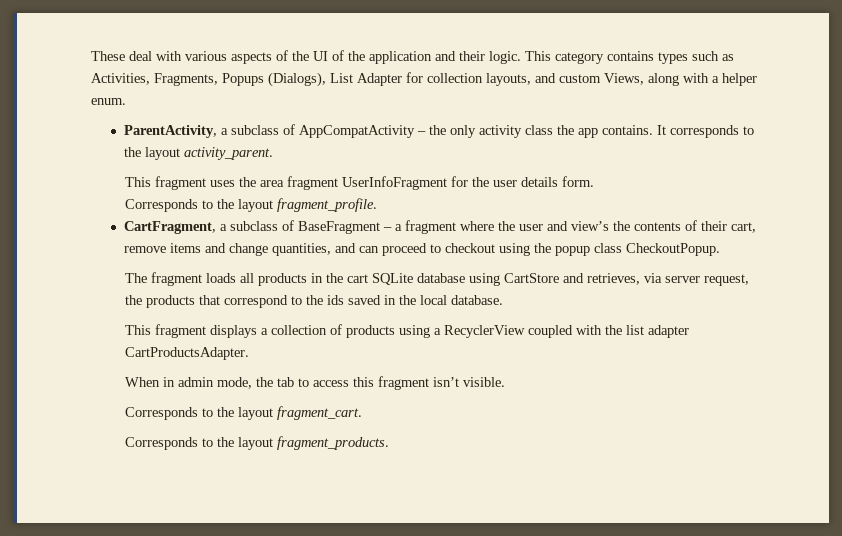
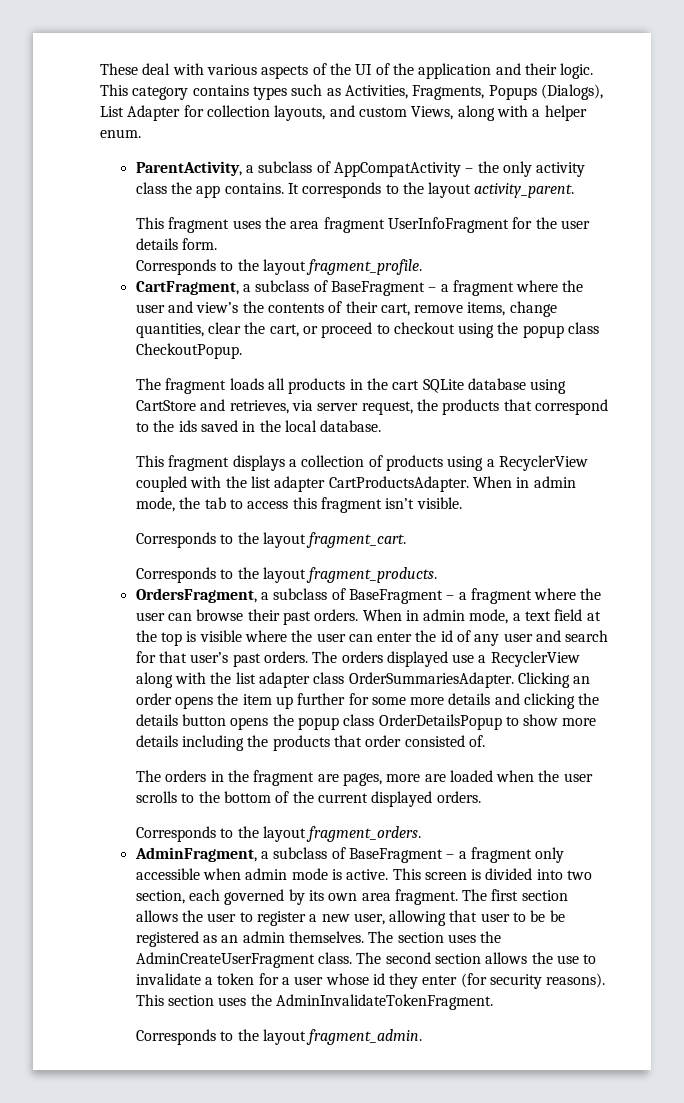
[170,243,380,256] items and change quantities, and can -> [467,301,557,317] [135,322,318,338] items, change quantities, clear the cart, or
(250, 353) // -> (469, 484) none
(390, 443) none -> [135,588,602,604] [135,609,601,625] [135,630,609,646] [135,651,580,667] [135,672,591,688] [135,693,600,709] [135,714,597,730] [135,735,485,751] [135,770,593,786] [135,791,481,807] [135,826,422,842] [134,847,565,863] [135,868,593,880] [135,889,568,905] [135,910,565,926] [135,931,502,947] [135,952,597,968] [135,973,606,989] [135,994,493,1010] [135,1029,423,1045] // OrdersFragment, a subclass of BaseFragment – a fragment where the user can browse their past orders. When in admin mode, a text field at the top is visible where the user can enter the id of any user and search for that user’s past orders. The orders displayed use a RecyclerView along with the list adapter class OrderSummariesAdapter. Clicking an order opens the item up further for some more details and clicking the details button opens the popup class OrderDetailsPopup to show more details including the products that order consisted of. // The orders in the fragment are pages, more are loaded when the user scrolls to the bottom of the current displayed orders. // Corresponds to the layout fragment_orders. // AdminFragment, a subclass of BaseFragment – a fragment only accessible when admin mode is active. This screen is divided into two section, each governed by its own area fragment. The first section allows the user to register a new user, allowing that user to be be registered as an admin themselves. The section uses the AdminCreateUserFragment class. The second section allows the use to invalidate a token for a user whose id they enter (for security reasons). This section uses the AdminInvalidateTokenFragment. // Corresponds to the layout fragment_admin.

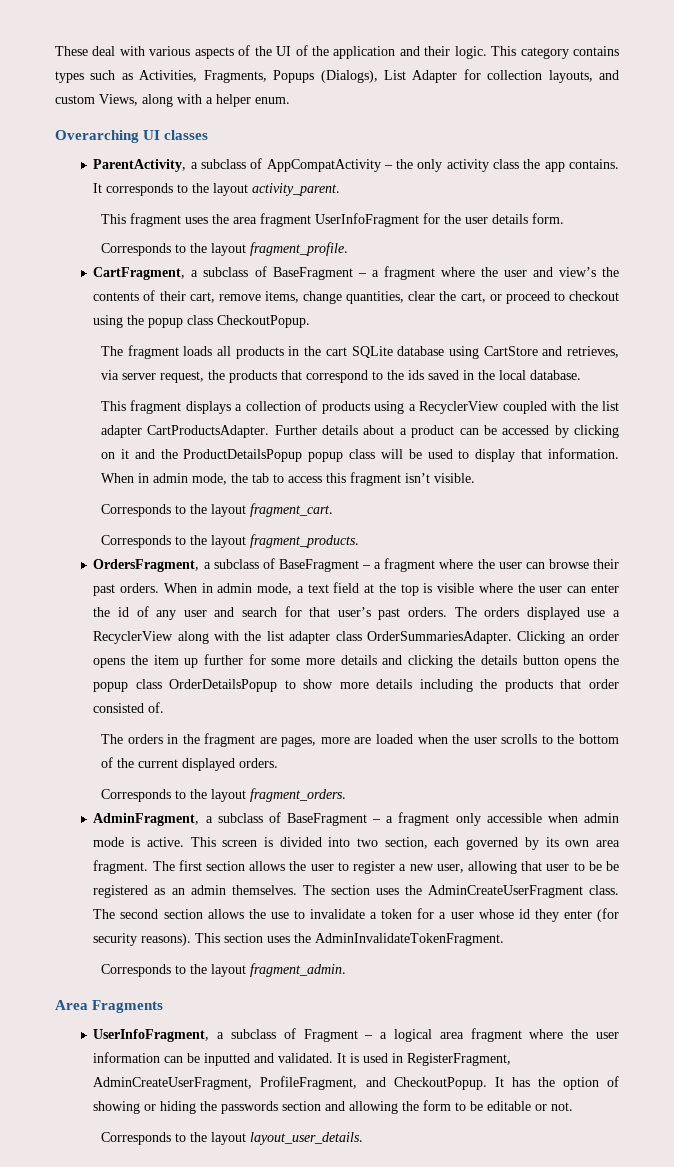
(141, 133) none -> [55,130,209,143] // Overarching UI classes
(469, 484) none -> [274,425,619,438] [100,448,620,462] Further details about a product can be accessed by clicking on it and the ProductDetailsPopup popup class will be used to display that information.
(423, 1037) none -> [55,1000,164,1013] [93,1028,619,1042] [93,1052,512,1066] [93,1076,619,1090] [93,1100,574,1114] [100,1132,363,1145] // Area Fragments // UserInfoFragment, a subclass of Fragment – a logical area fragment where the user information can be inputted and validated. It is used in RegisterFragment, AdminCreateUserFragment, ProfileFragment, and CheckoutPopup. It has the option of showing or hiding the passwords section and allowing the form to be editable or not. // Corresponds to the layout layout_user_details.

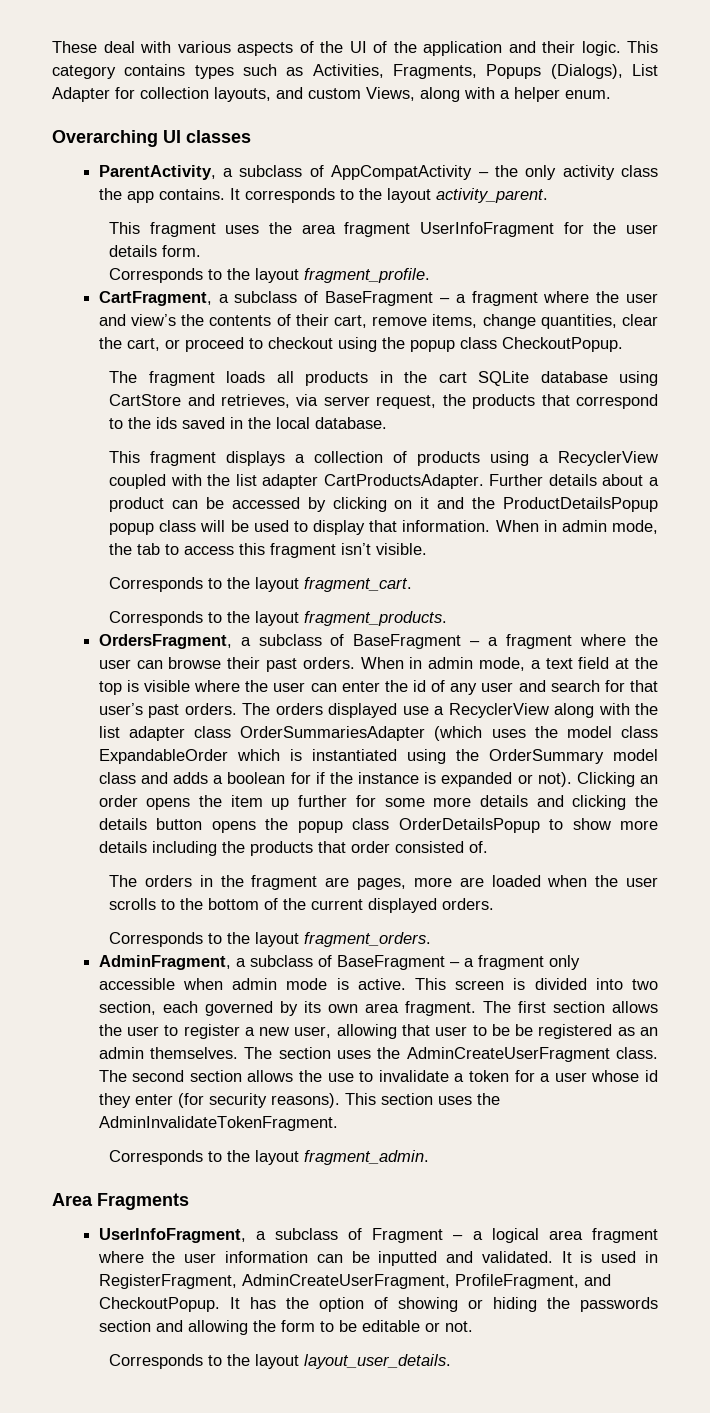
[366,631,512,644] OrderSummariesAdapter. -> [240,726,658,741] [98,749,659,764] [98,772,572,787] OrderSummariesAdapter (which uses the model class ExpandableOrder which is instantiated using the OrderSummary model class and adds a boolean for if the instance is expanded or not).

